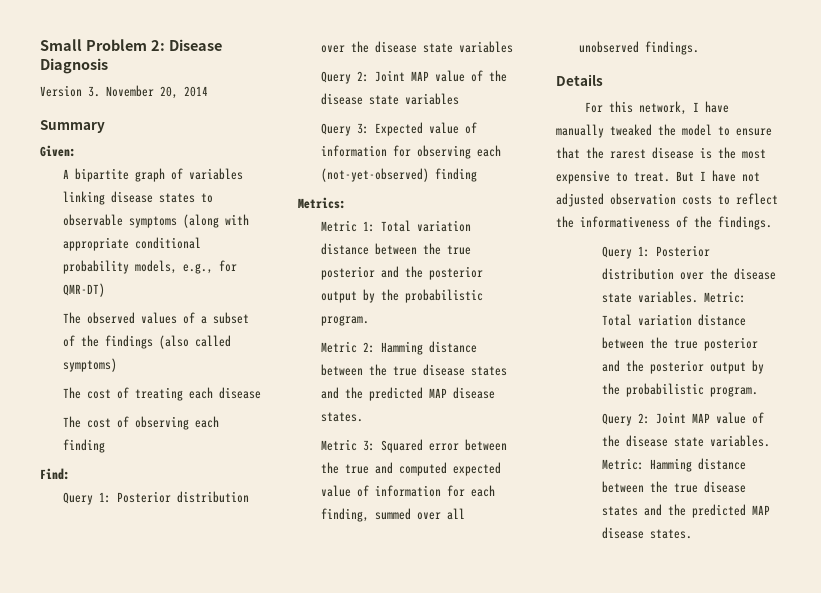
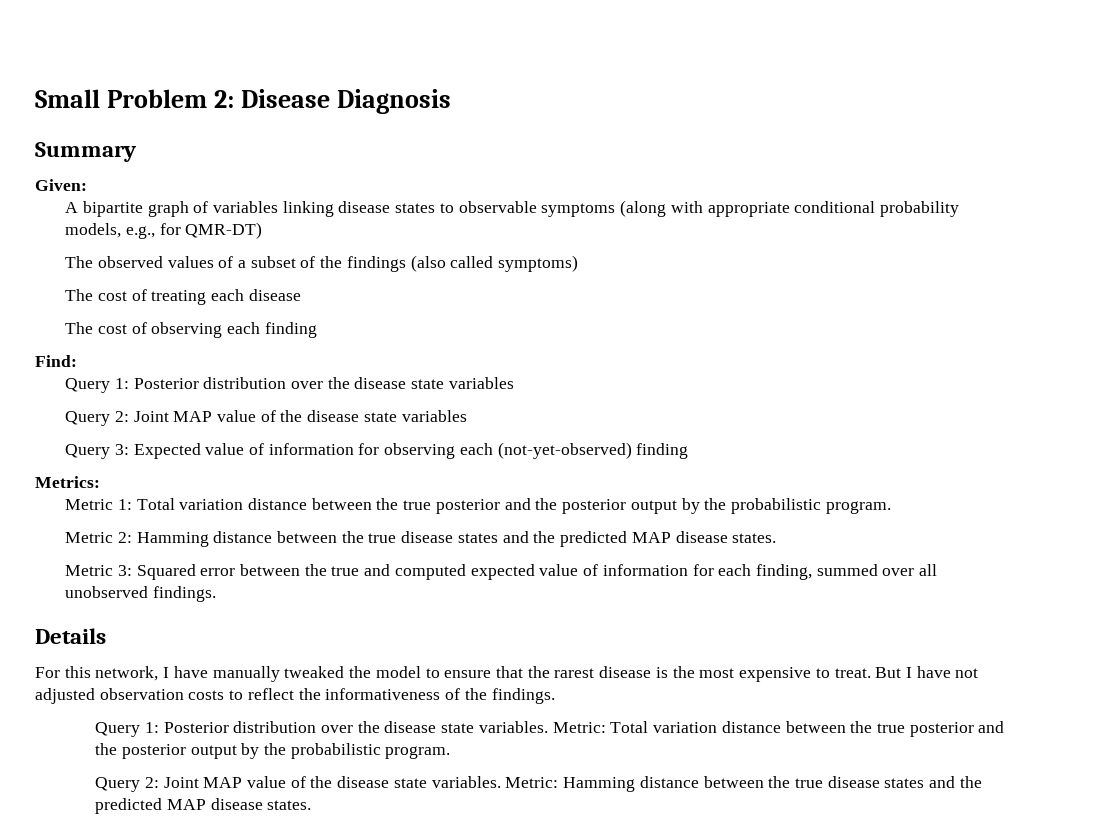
[40,85,208,99] // Version 3. November 20, 2014 -> (452, 101) none

